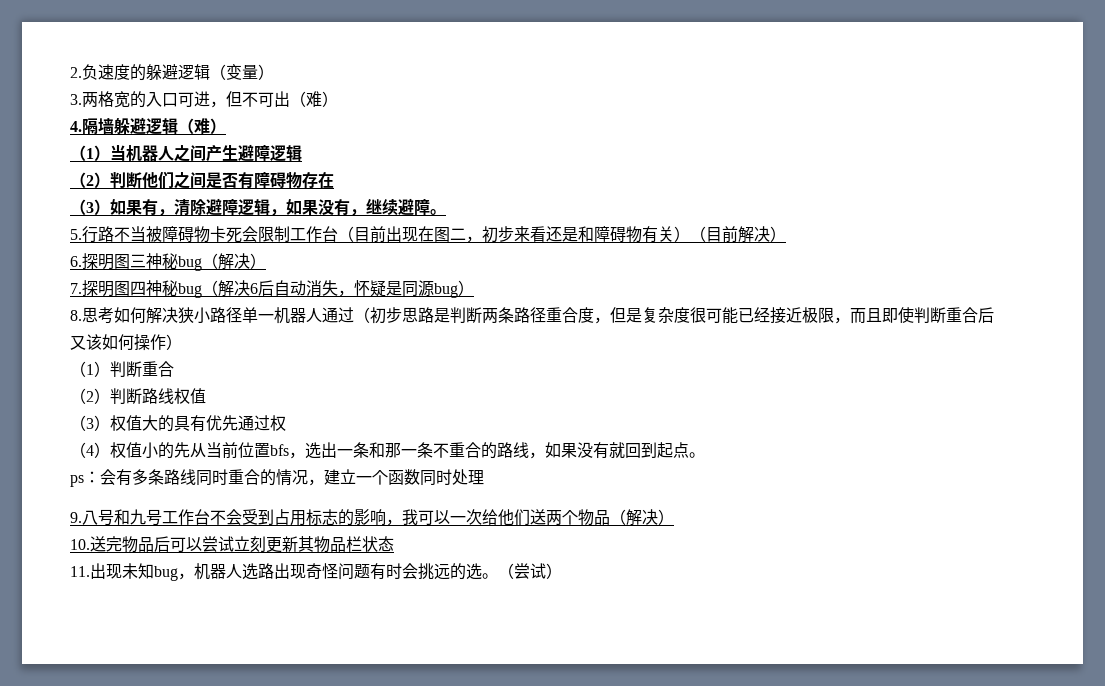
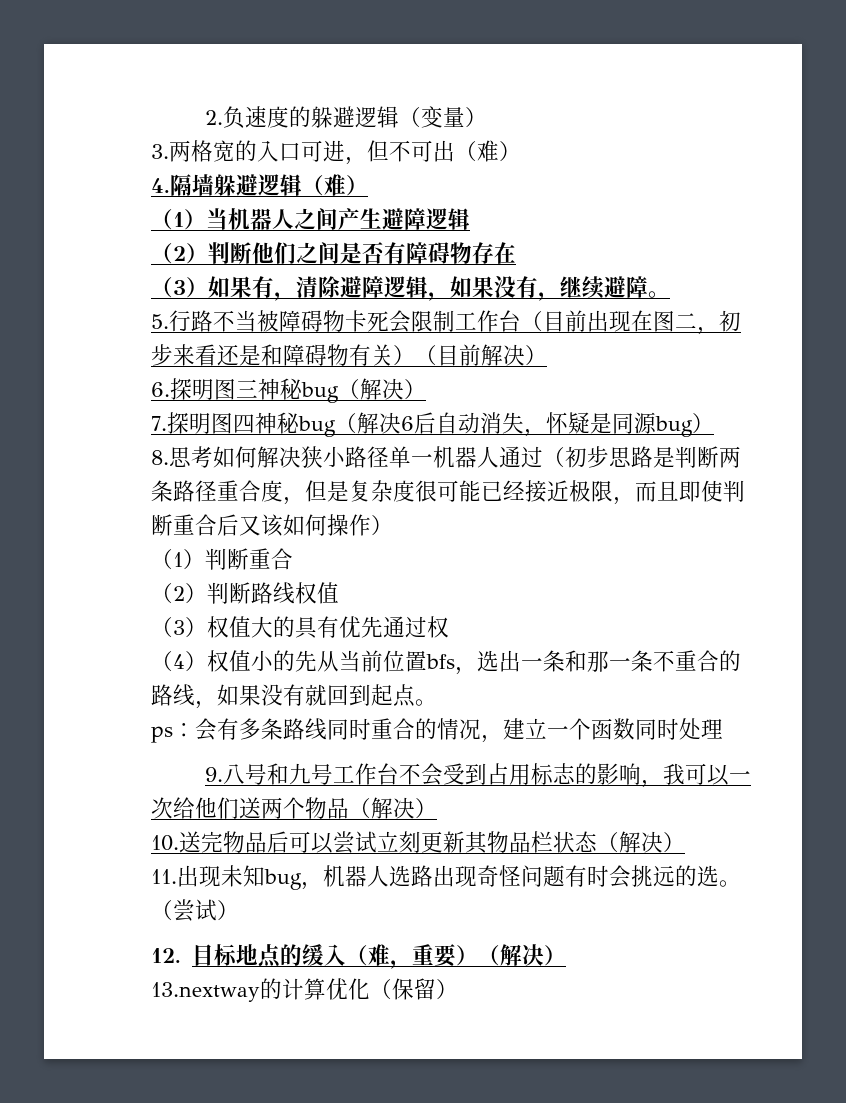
(394, 544) none -> [597,831,685,853] （解决）
(562, 571) none -> [151,944,566,969] [151,978,458,1002] // 12.目标地点的缓入（难，重要）（解决） // 13.nextway的计算优化（保留）

